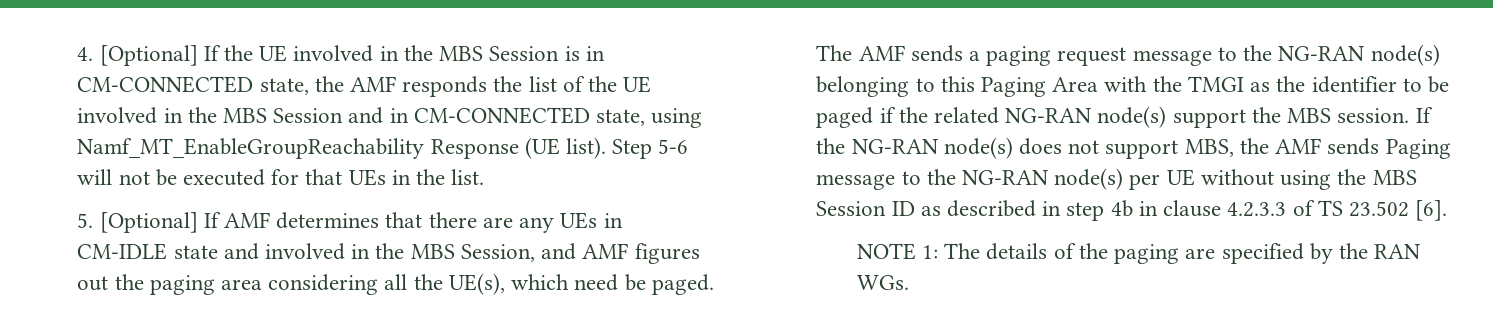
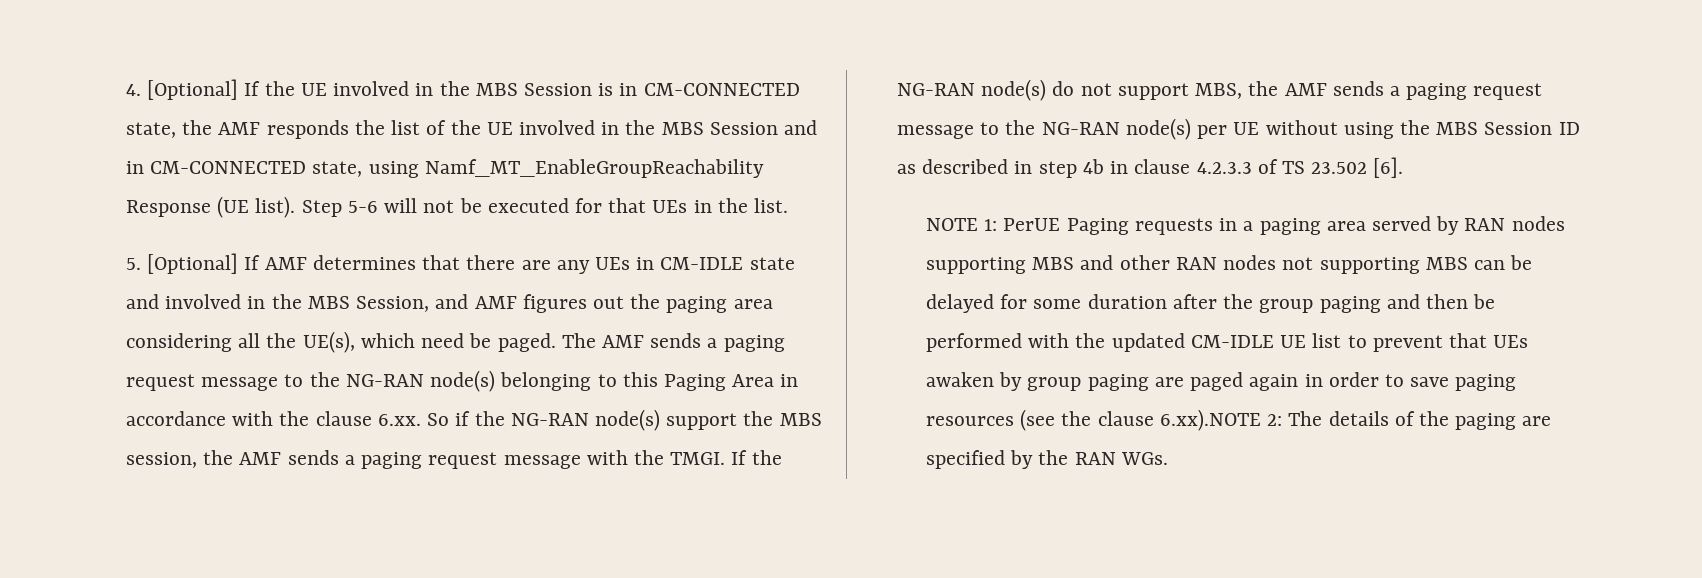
[1104,76,1449,93] [816,107,874,128] with the TMGI as the identifier to be paged -> [780,374,799,387] [126,411,450,426] in accordance with the clause 6.xx. So
[934,107,1000,124] related -> (505, 418) none
[1337,108,1410,123] session. -> [126,450,726,469] session, the AMF sends a paging request message with the TMGI.
[1019,138,1063,155] does -> [1052,81,1075,96] do
[1385,139,1451,159] Paging -> [1389,83,1543,100] a paging request
(939, 252) none -> [1003,216,1565,235] [926,255,1533,274] [926,294,1496,313] [926,333,1529,352] [926,372,1517,391] [926,409,1283,431] PerUE Paging requests in a paging area served by RAN nodes supporting MBS and other RAN nodes not supporting MBS can be delayed for some duration after the group paging and then be performed with the updated CM-IDLE UE list to prevent that UEs awaken by group paging are paged again in order to save paging resources (see the clause 6.xx).NOTE 2:

